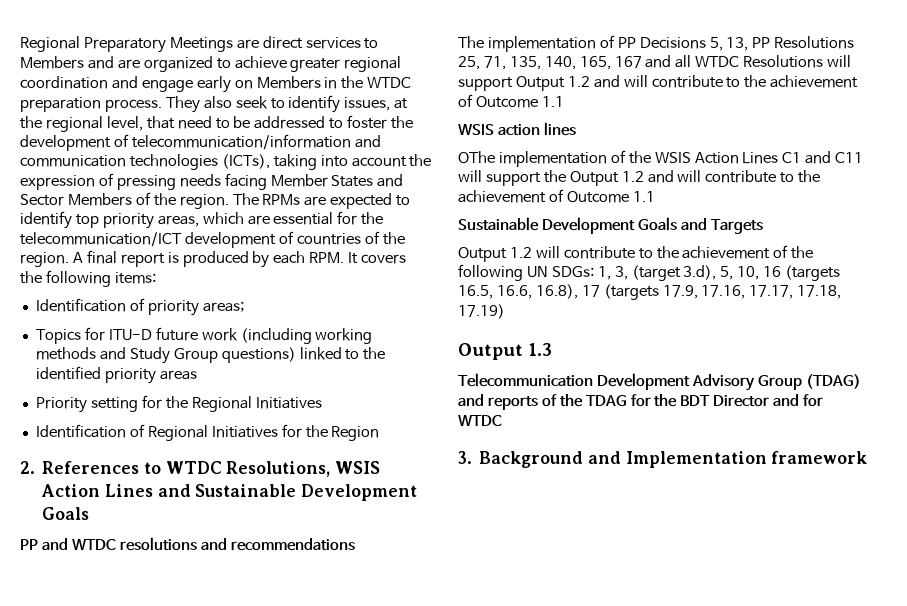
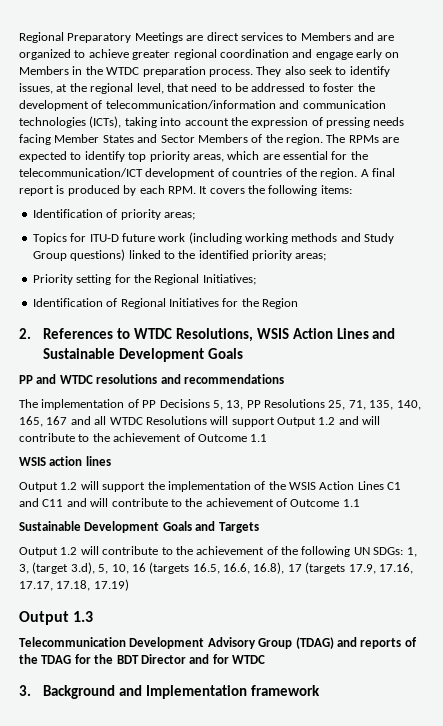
[159,370,197,380] areas -> [295,253,327,261] areas;
[255,397,322,409] Initiatives -> [202,274,256,285] Initiatives;
[458,151,495,164] OThe -> [19,481,165,492] Output 1.2 will support the
[458,170,644,186] will support the Output 1.2 -> (64, 503) none

